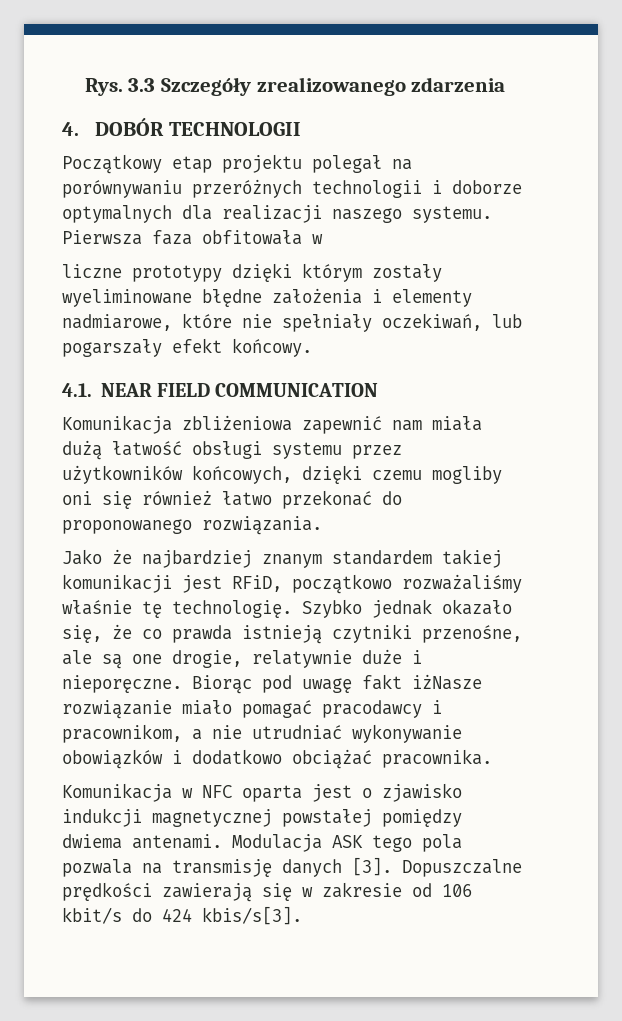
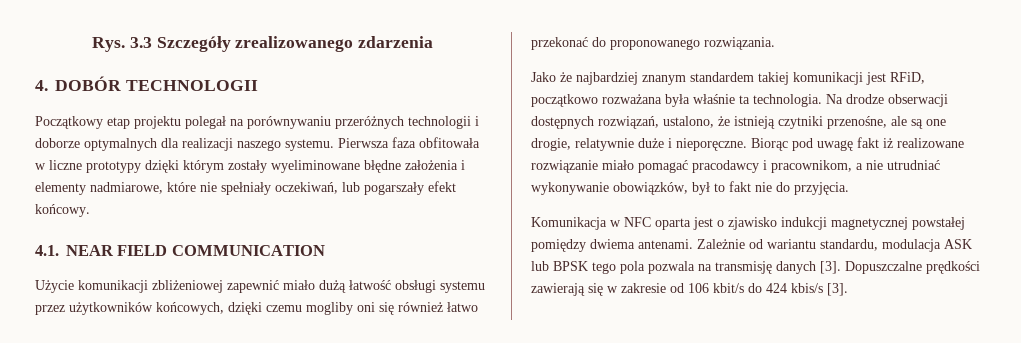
(323, 239) // -> (46, 166) none
[62,415,482,434] Komunikacja zbliżeniowa zapewnić nam miała -> [35,280,315,293] Użycie komunikacji zbliżeniowej zapewnić miało
[402,574,522,593] [62,599,512,618] [62,624,232,643] rozważaliśmy właśnie tę technologię. Szybko jednak okazało się, że co prawda -> [602,94,948,107] [531,116,730,129] rozważana była właśnie ta technologia. Na drodze obserwacji dostępnych rozwiązań, ustalono, że
[412,674,482,690] iżNasze -> [883,138,964,148] iż realizowane
[62,749,492,769] obowiązków i dodatkowo obciążać pracownika. -> [613,181,849,195] obowiązków, był to fakt nie do przyjęcia.
[232,834,363,852] Modulacja ASK -> [697,239,972,252] [531,261,588,271] Zależnie od wariantu standardu, modulacja ASK lub BPSK
[202,906,302,925] kbis/s[3]. -> [791,283,848,296] kbis/s [3].

